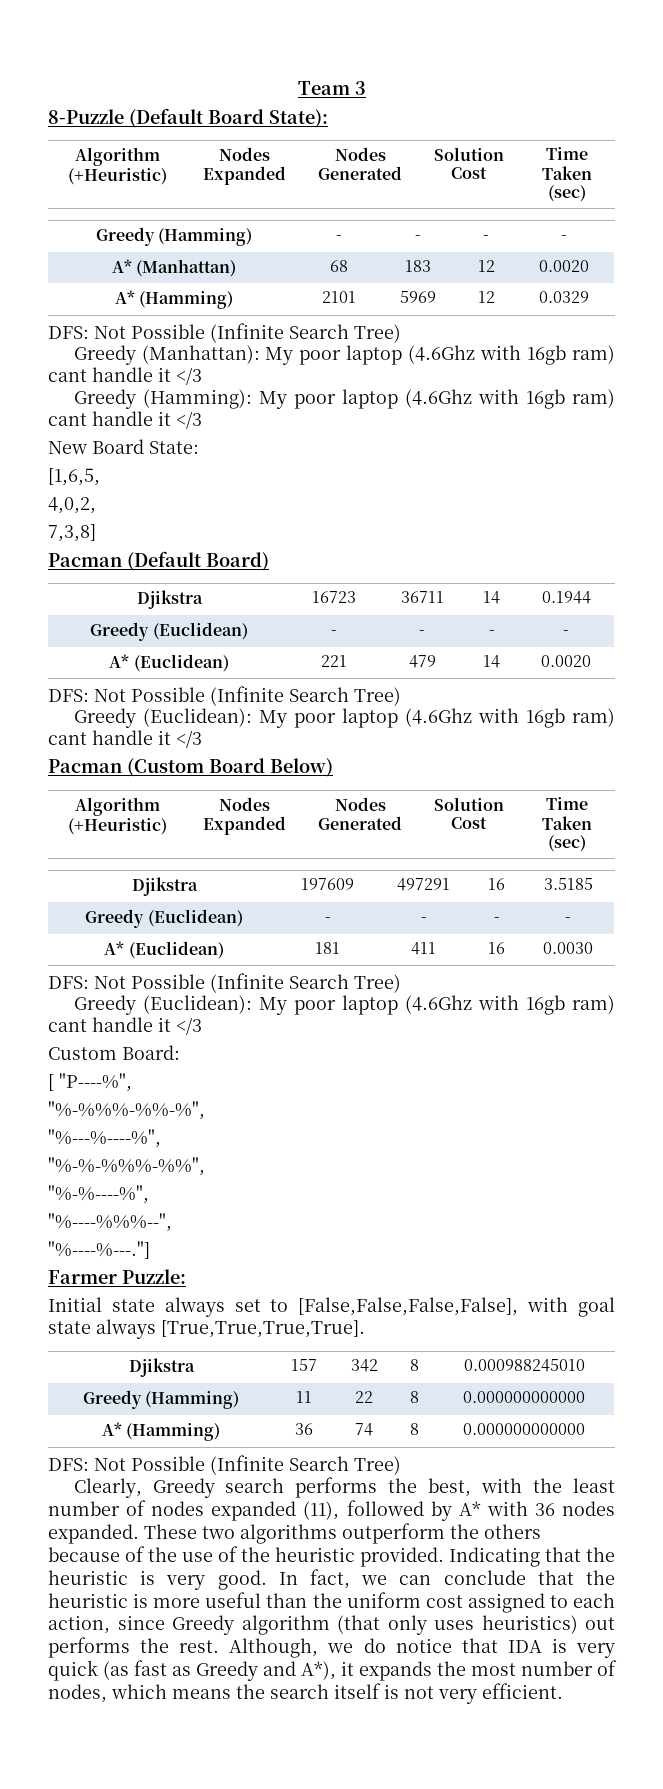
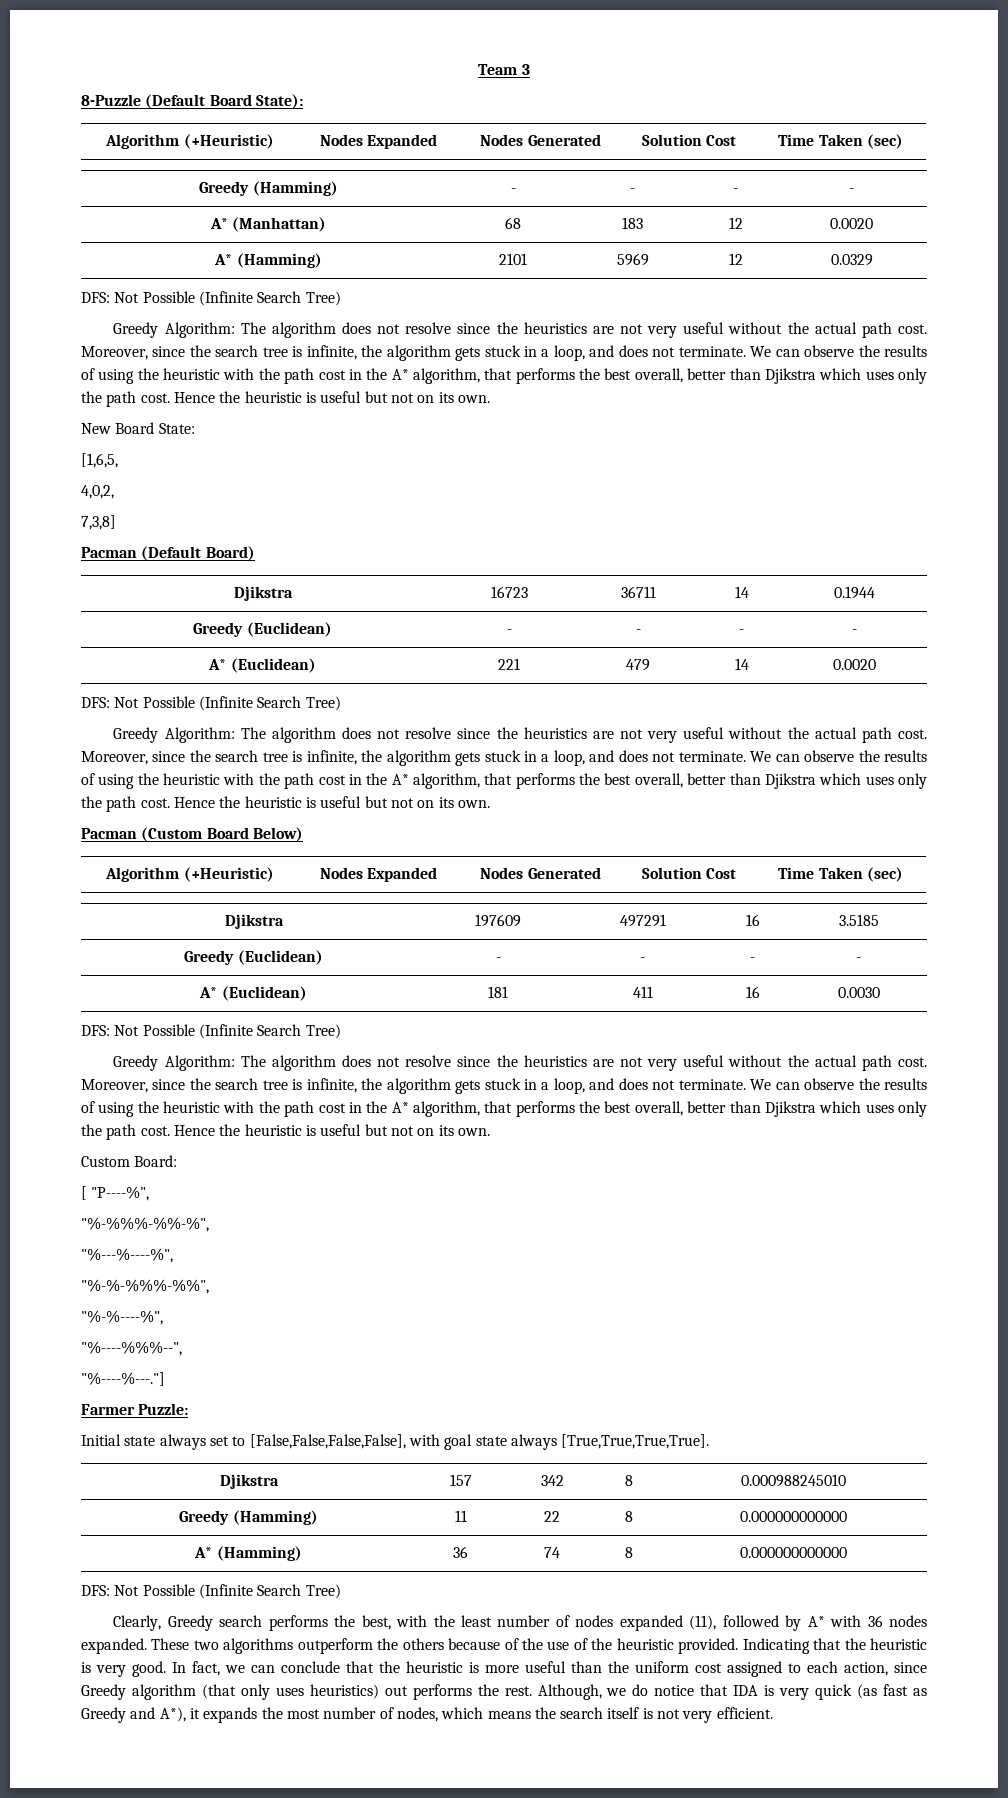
[141,345,615,365] [48,367,202,385] [73,389,615,409] [48,411,202,429] (Manhattan): My poor laptop (4.6Ghz with 16gb ram) cant handle it </3 // Greedy (Hamming): My poor laptop (4.6Ghz with 16gb ram) cant handle it </3 -> [164,322,927,338] [81,345,928,361] [81,368,928,384] [81,391,490,407] Algorithm: The algorithm does not resolve since the heuristics are not very useful without the actual path cost. Moreover, since the search tree is infinite, the algorithm gets stuck in a loop, and does not terminate. We can observe the results of using the heuristic with the path cost in the A* algorithm, that performs the best overall, better than Djikstra which uses only the path cost. Hence the heuristic is useful but not on its own.
[142,708,615,728] [48,730,202,748] (Euclidean): My poor laptop (4.6Ghz with 16gb ram) cant handle it </3 -> [164,727,927,743] [81,750,928,766] [81,773,928,789] [81,796,490,812] Algorithm: The algorithm does not resolve since the heuristics are not very useful without the actual path cost. Moreover, since the search tree is infinite, the algorithm gets stuck in a loop, and does not terminate. We can observe the results of using the heuristic with the path cost in the A* algorithm, that performs the best overall, better than Djikstra which uses only the path cost. Hence the heuristic is useful but not on its own.
[142,995,615,1015] [48,1017,202,1035] (Euclidean): My poor laptop (4.6Ghz with 16gb ram) cant handle it </3 -> [164,1055,927,1071] [81,1078,928,1094] [81,1101,928,1117] [81,1124,490,1140] Algorithm: The algorithm does not resolve since the heuristics are not very useful without the actual path cost. Moreover, since the search tree is infinite, the algorithm gets stuck in a loop, and does not terminate. We can observe the results of using the heuristic with the path cost in the A* algorithm, that performs the best overall, better than Djikstra which uses only the path cost. Hence the heuristic is useful but not on its own.

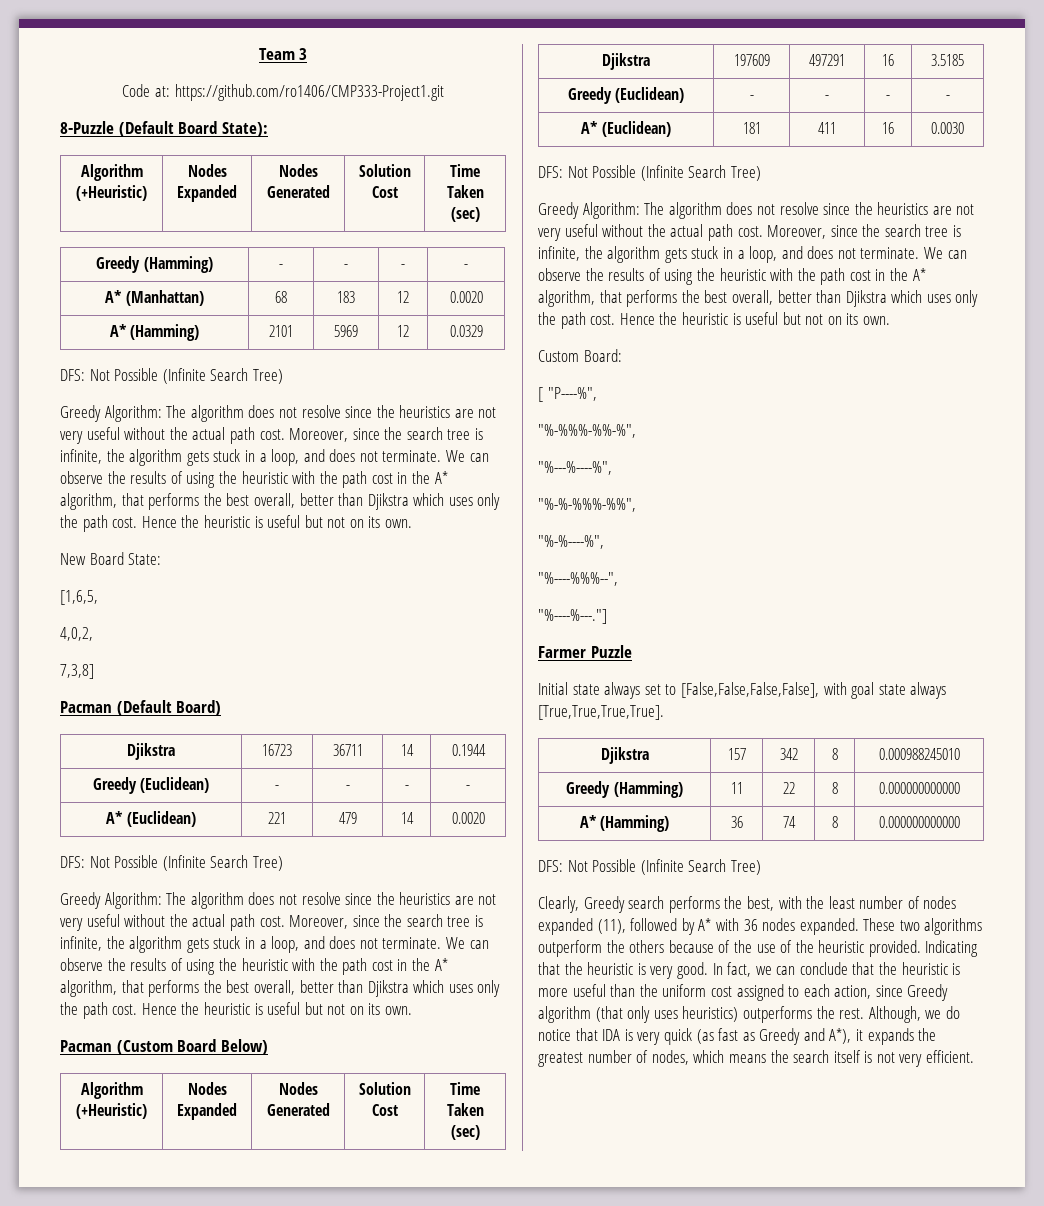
(530, 69) none -> [122,84,444,101] // Code at: https://github.com/ro1406/CMP333-Project1.git
[138,1403,189,1415] Puzzle: -> [590,645,632,658] Puzzle
[384,1684,472,1700] out performs -> [742,1006,812,1023] outperforms
[286,1709,320,1719] most -> [538,1052,583,1067] greatest

